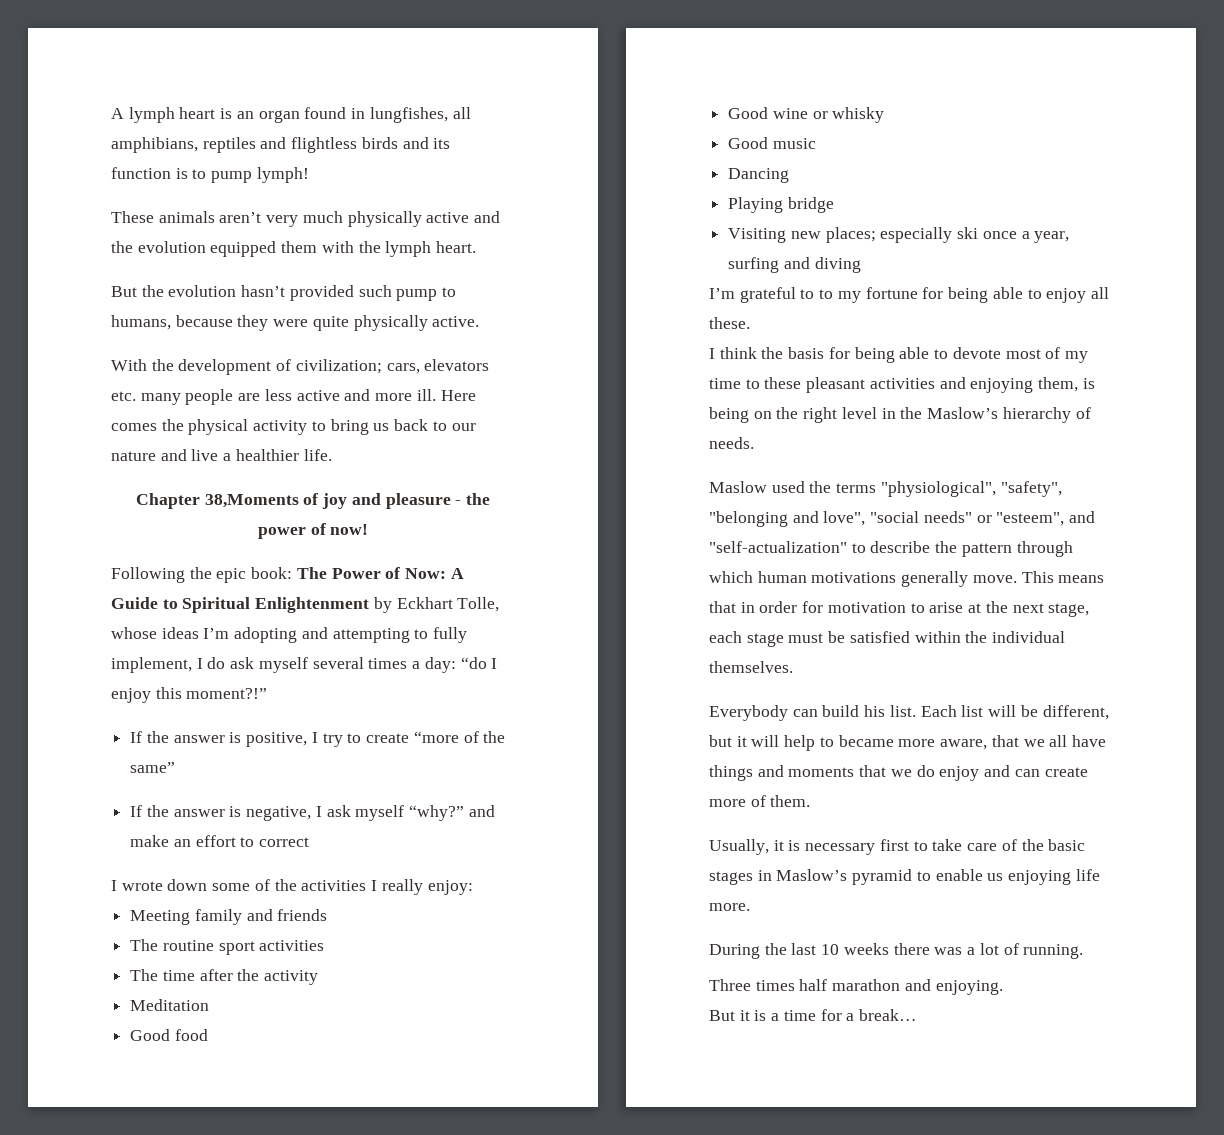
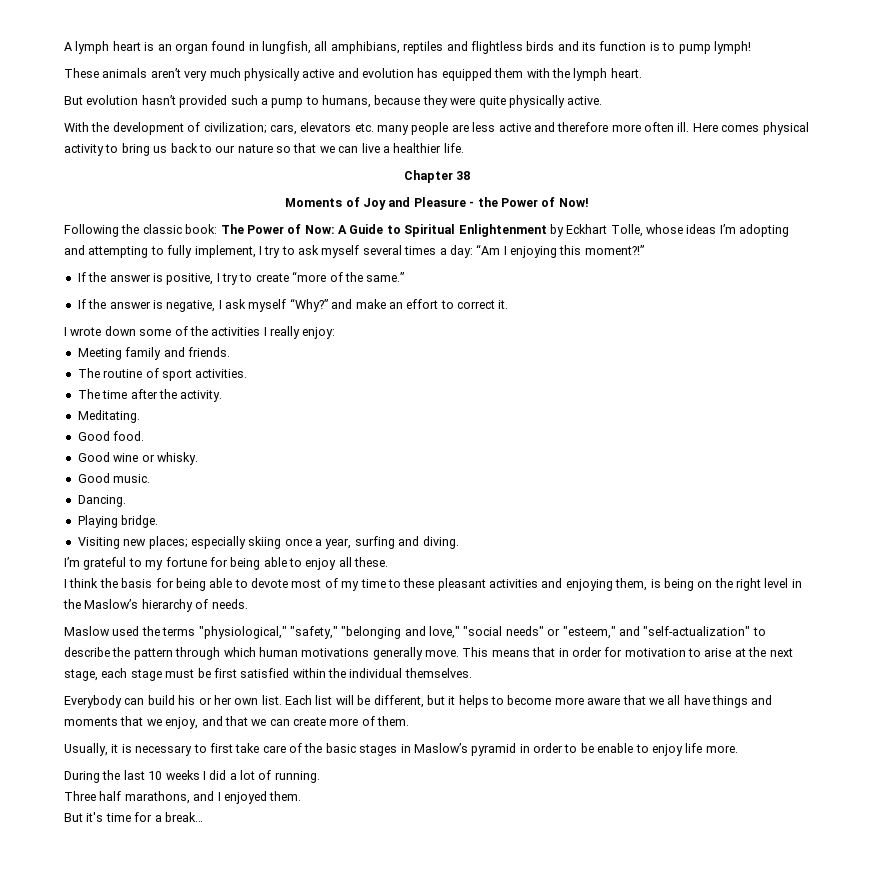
[369,107,448,123] lungfishes, -> [262,41,311,54] lungfish,
[111,241,206,253] the evolution -> [362,68,439,78] evolution has
[141,285,164,297] the -> (83, 100) none
(392, 291) none -> [260,98,268,105] a
[375,393,413,401] more -> [557,122,674,132] therefore more often
[161,419,184,431] the -> (760, 128) none
[160,449,187,461] and -> [276,143,359,153] so that we can
[204,493,491,509] [257,523,369,539] 38,Moments of joy and pleasure - the power of now! -> [456,171,471,180] [285,197,589,210] 38 // Moments of Joy and Pleasure - the Power of Now!
[216,568,247,583] epic -> [142,224,182,234] classic
[207,657,226,669] do -> [264,246,295,258] try to
[460,657,498,669] [111,688,151,703] “do I enjoy -> [476,244,557,258] “Am I enjoying
[130,762,176,773] same” -> [366,272,405,282] same.”
[409,805,465,821] “why?” -> [289,298,328,312] “Why?”
(310, 842) none -> [498,300,509,309] it.
[277,909,328,921] friends -> [187,347,230,357] friends.
[218,940,325,955] sport activities -> [145,368,248,381] of sport activities.
[264,970,319,985] [130,999,210,1011] [130,1029,208,1041] activity // Meditation // Good food -> [180,390,223,402] [77,410,140,423] [77,431,145,441] activity. // Meditating. // Good food.
[832,107,885,123] [728,137,816,149] [728,168,790,183] whisky // Good music // Dancing -> [156,452,198,465] [77,473,151,483] [77,495,126,507] whisky. // Good music. // Dancing.
[787,197,834,213] bridge -> [121,515,159,528] bridge.
[957,227,979,239] ski -> [248,536,282,549] skiing
[814,257,861,273] diving -> [422,536,459,549] diving.
[819,289,834,299] to -> (142, 562) none
[880,481,1062,497] "physiological", "safety", -> [198,626,338,639] "physiological," "safety,"
[823,511,866,526] love", -> [429,626,460,639] love,"
[996,512,1065,526] "esteem", -> [562,626,616,639] "esteem,"
(846, 637) none -> [213,668,237,678] first
(886, 711) none -> [198,695,259,705] or her own
[751,735,988,751] will help to became more aware, -> [458,695,621,708] helps to become more aware
[916,765,1011,781] do enjoy and -> [165,716,267,729] enjoy, and that we
[879,839,928,851] first to -> [193,743,233,753] to first
[916,869,1072,885] to enable us enjoying -> [519,743,683,756] in order to be enable to enjoy
[893,943,963,955] there was -> [202,770,227,780] I did
[755,979,1003,995] [709,1010,780,1021] times half marathon and enjoying. // But it is a -> [99,791,302,804] [64,812,104,822] half marathons, and I enjoyed them. // But it's

